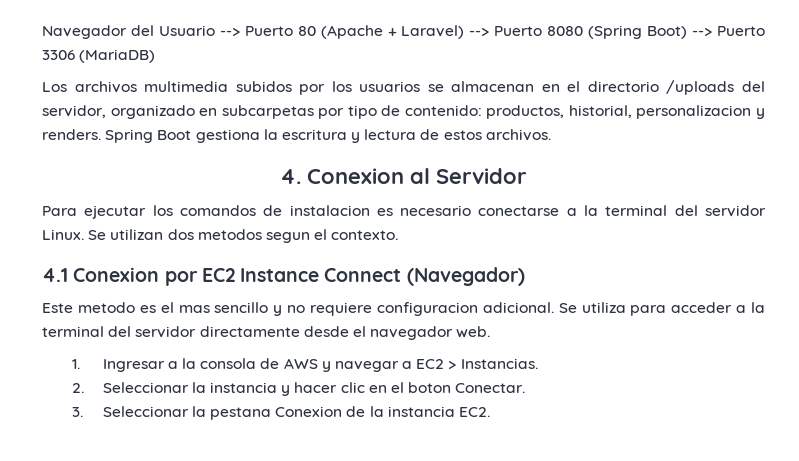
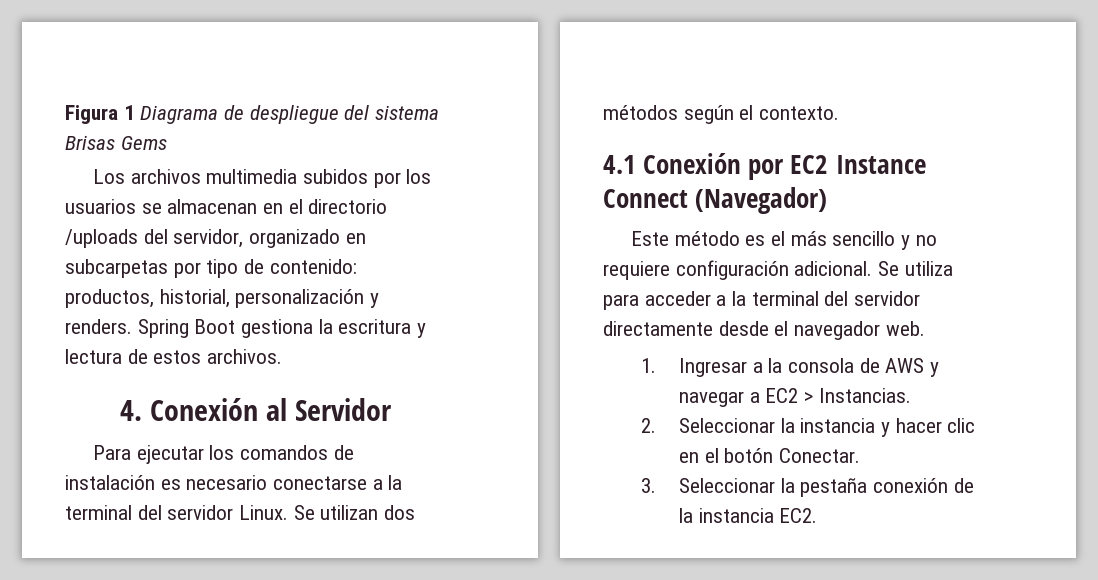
[42,25,765,39] [42,49,156,63] Navegador del Usuario --> Puerto 80 (Apache + Laravel) --> Puerto 8080 (Spring Boot) --> Puerto 3306 (MariaDB) -> [65,105,440,124] [65,135,167,150] Figura 1 Diagrama de despliegue del sistema Brisas Gems
[636,105,752,119] personalizacion -> [235,289,365,308] personalización
[307,168,404,184] Conexion -> [150,398,259,421] Conexión
[289,205,370,216] instalacion -> [65,475,155,490] instalación
[197,229,310,243] metodos segun -> [603,105,734,124] métodos según
[73,267,160,282] Conexion -> [643,153,742,174] Conexión
[77,302,135,313] metodo -> [674,231,740,246] método
[178,305,210,313] mas -> [790,231,827,246] más
[376,302,478,316] configuracion -> [675,260,789,280] configuración
[408,382,452,393] boton -> [724,448,774,463] botón
[209,406,343,420] pestana Conexion -> [800,478,948,497] pestaña conexión

